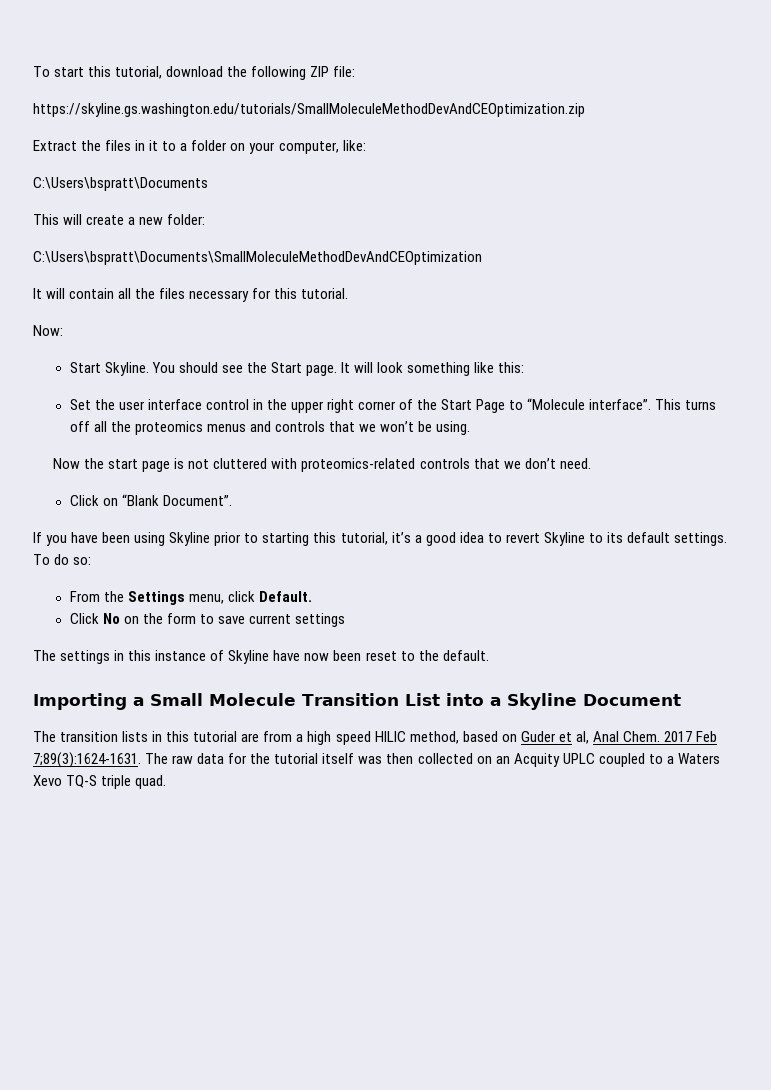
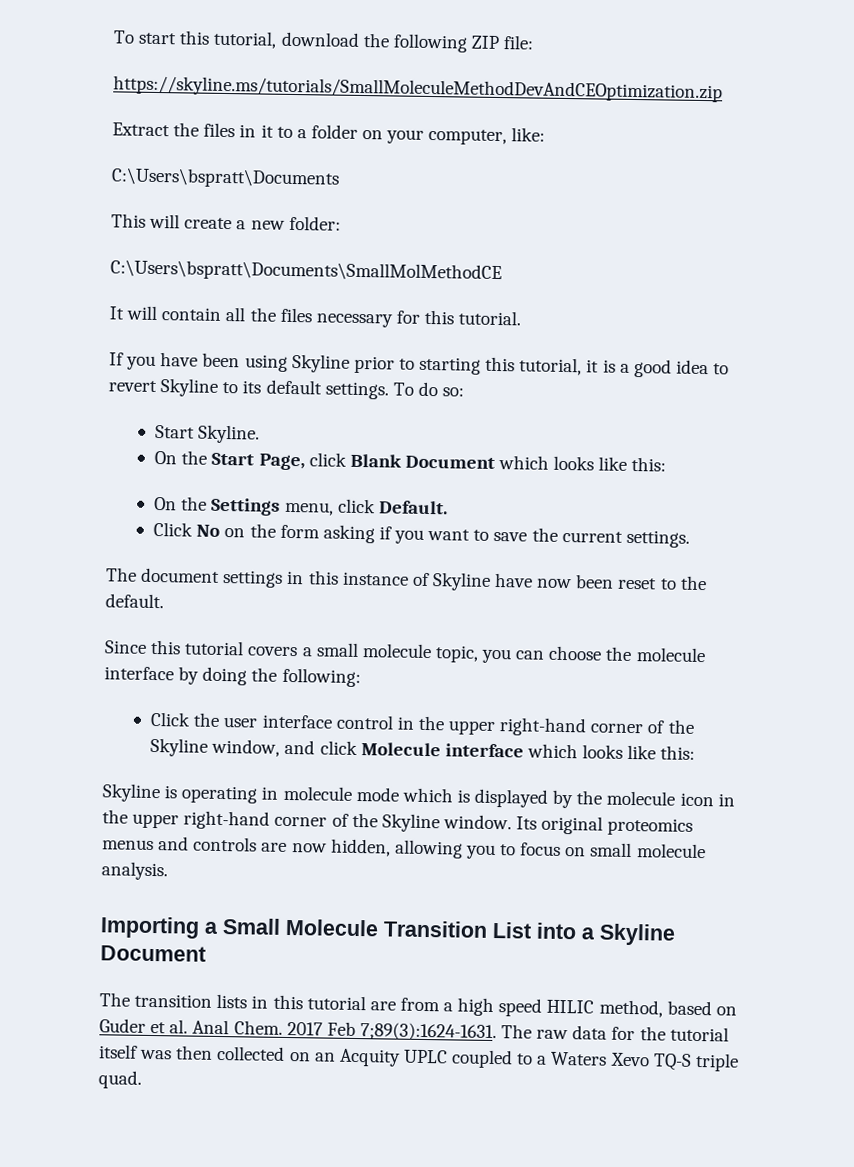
[33,103,585,117] https://skyline.gs.washington.edu/tutorials/SmallMoleculeMethodDevAndCEOptimization.zip -> [113,75,723,103] https://skyline.ms/tutorials/SmallMoleculeMethodDevAndCEOptimization.zip
[33,251,482,265] C:\Users\bspratt\Documents\SmallMoleculeMethodDevAndCEOptimization -> [110,259,502,284] C:\Users\bspratt\Documents\SmallMolMethodCE
[33,325,63,336] [69,362,525,376] [69,398,717,413] [69,421,471,435] [53,458,591,472] [69,494,232,506] // Now: // Start Skyline. You should see the Start page. It will look something like this: // Set the user interface control in the upper right corner of the Start Page to “Molecule interface”. This turns off all the proteomics menus and controls that we won’t be using. // Now the start page is not cluttered with proteomics-related controls that we don’t need. // Click on “Blank Document”. -> (522, 318) none
[391,532,411,543] it’s -> [586,359,616,373] it is
[69,591,100,602] From -> [155,424,261,444] [154,450,667,472] [154,496,178,511] Start Skyline. // On the Start Page, click Blank Document which looks like this: // On
[199,613,345,627] [33,650,56,661] to save current settings // The -> [322,524,690,548] [105,567,221,583] asking if you want to save the current settings. // The document
(489, 655) none -> [104,639,706,664] [104,666,361,688] [150,711,695,737] [150,737,696,760] [102,783,735,809] [102,809,694,836] [102,836,706,860] [101,861,168,881] // Since this tutorial covers a small molecule topic, you can choose the molecule interface by doing the following: // Click the user interface control in the upper right-hand corner of the Skyline window, and click Molecule interface which looks like this: // Skyline is operating in molecule mode which is displayed by the molecule icon in the upper right-hand corner of the Skyline window. Its original proteomics menus and controls are now hidden, allowing you to focus on small molecule analysis.
[575,731,589,744] al, -> [169,1019,189,1034] al.

